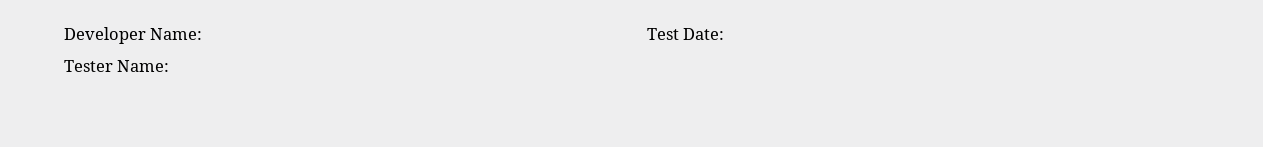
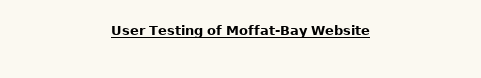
[64,27,203,44] [64,60,170,72] [647,28,725,40] Developer Name: // Tester Name: // Test Date: -> [111,25,370,38] User Testing of Moffat-Bay Website

